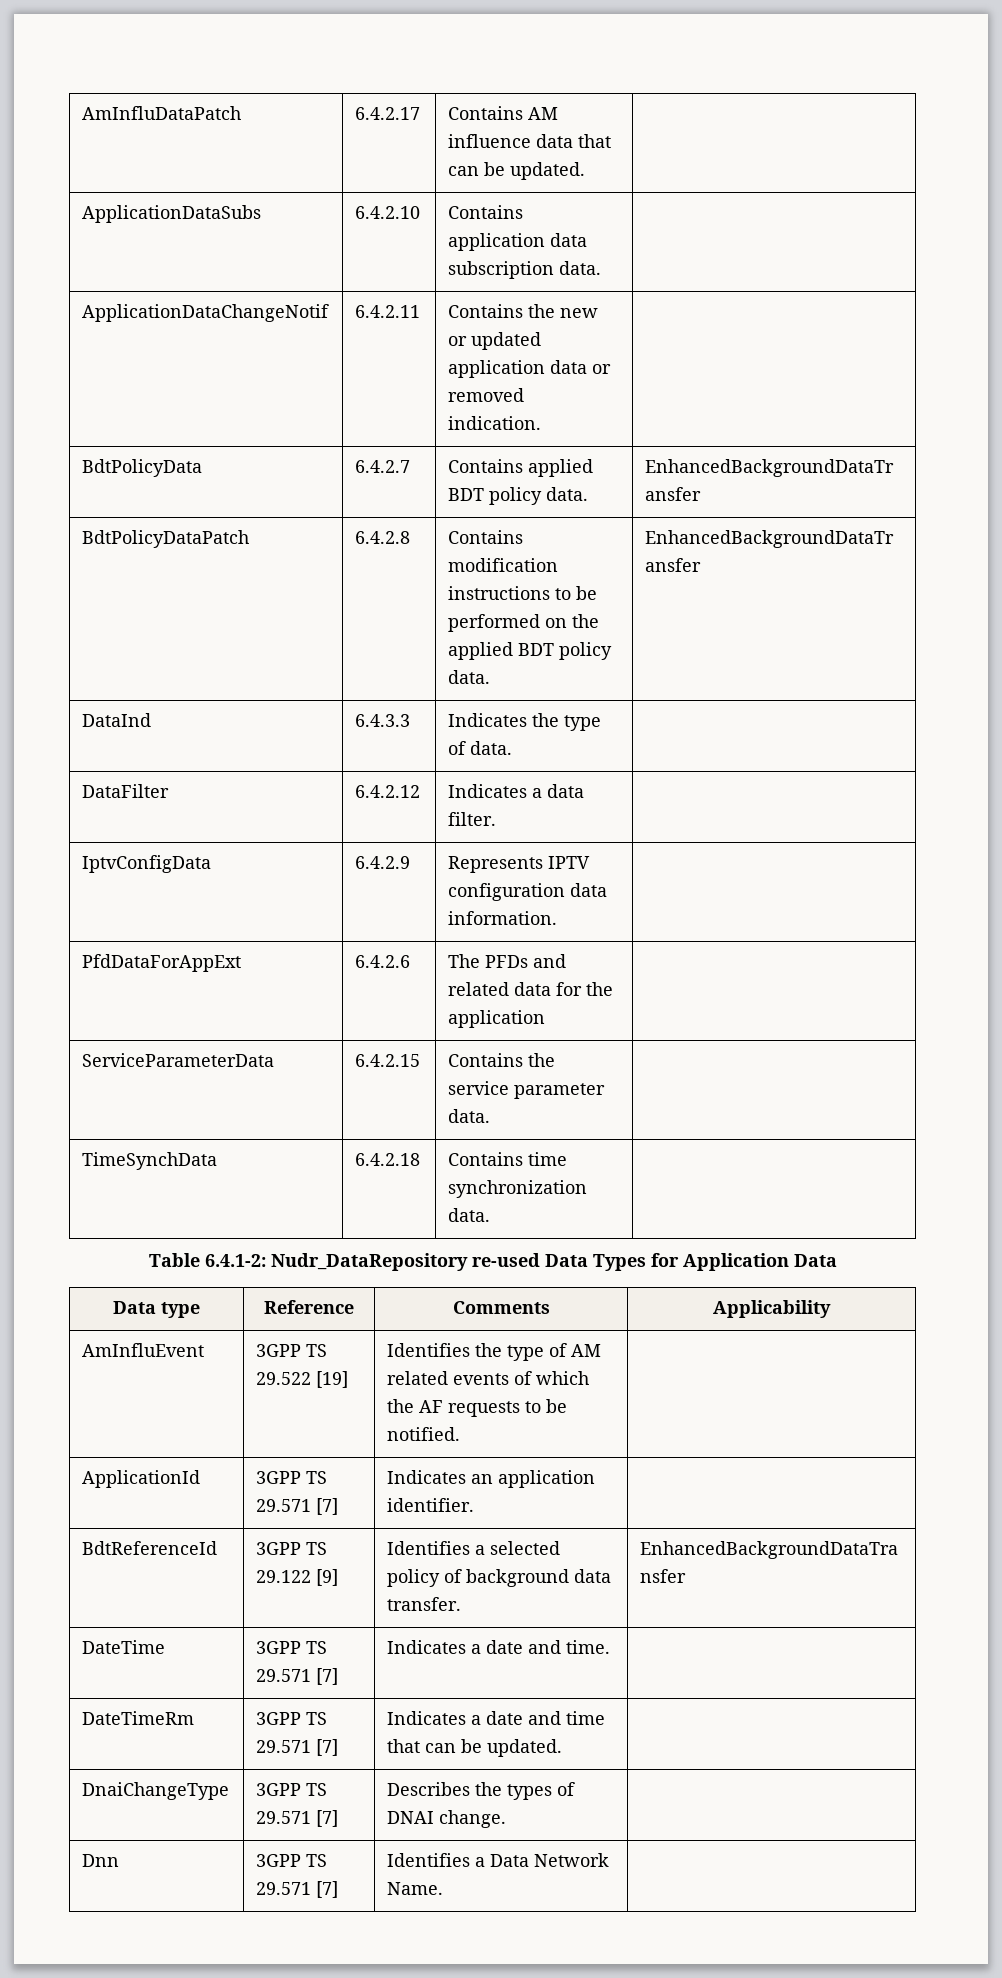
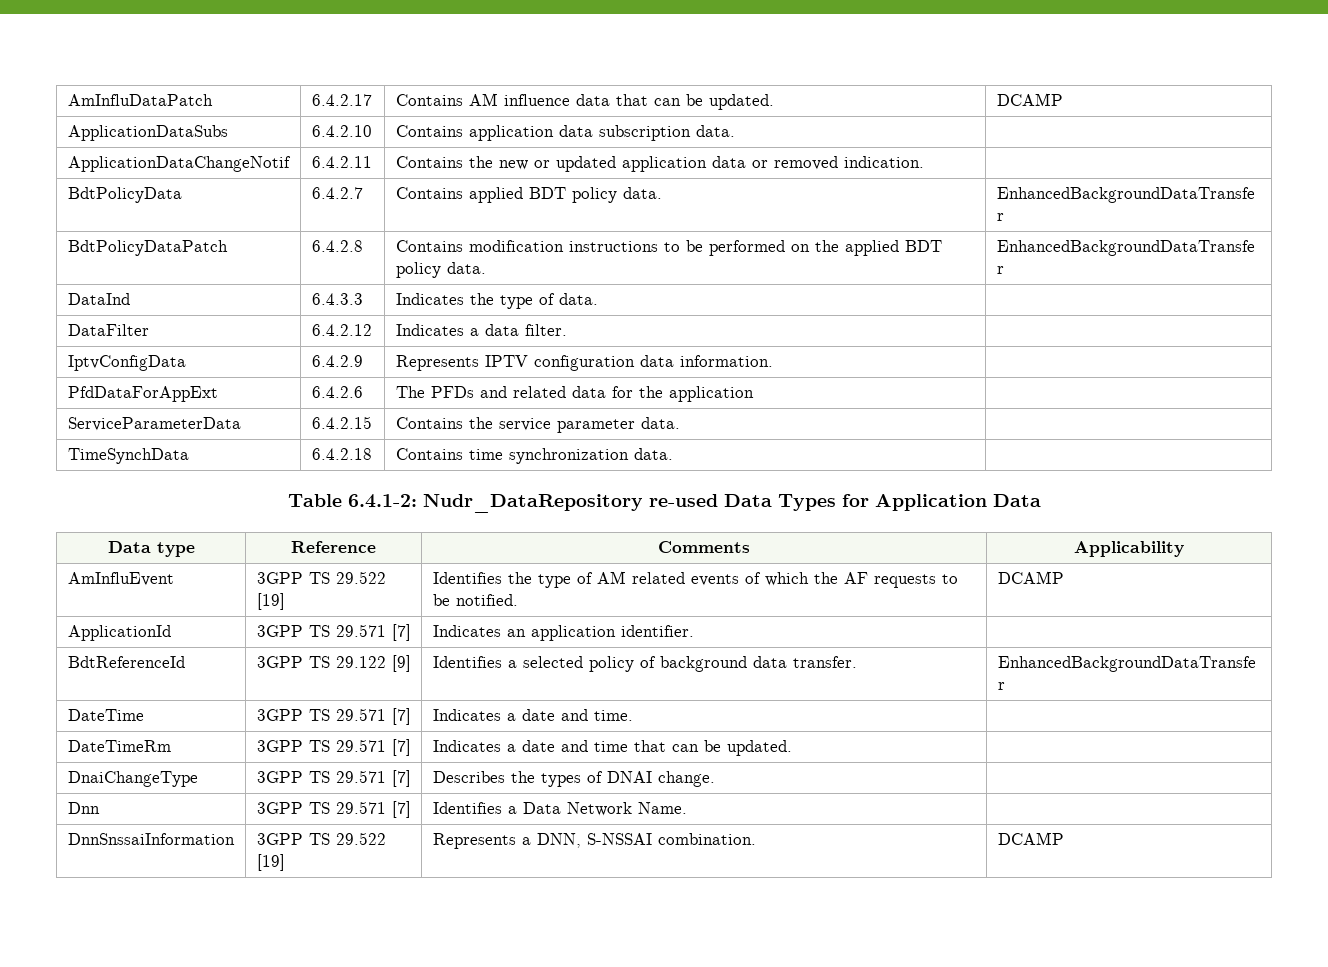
(586, 171) none -> [996,93,1063,106] DCAMP
(461, 1434) none -> [997,571,1064,584] DCAMP
(444, 1888) none -> [67,833,235,845] [256,832,386,845] [256,854,285,871] [432,833,756,849] [997,832,1064,845] // DnnSnssaiInformation | 3GPP TS 29.522 [19] | Represents a DNN, S-NSSAI combination. | DCAMP

